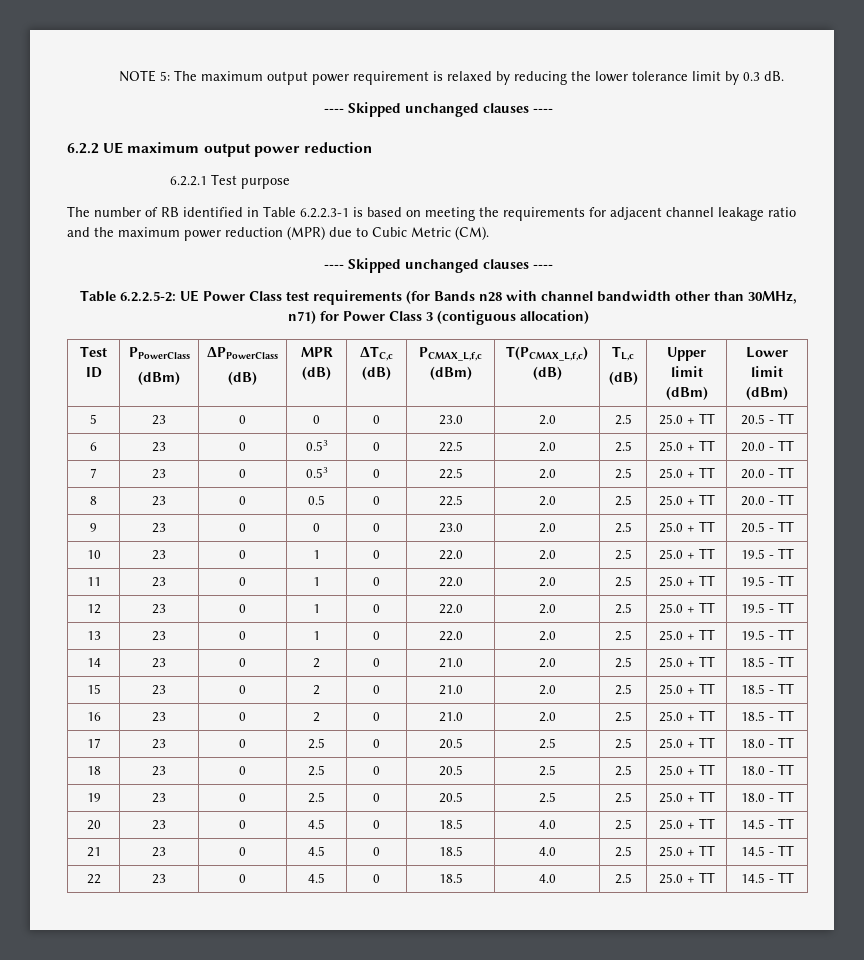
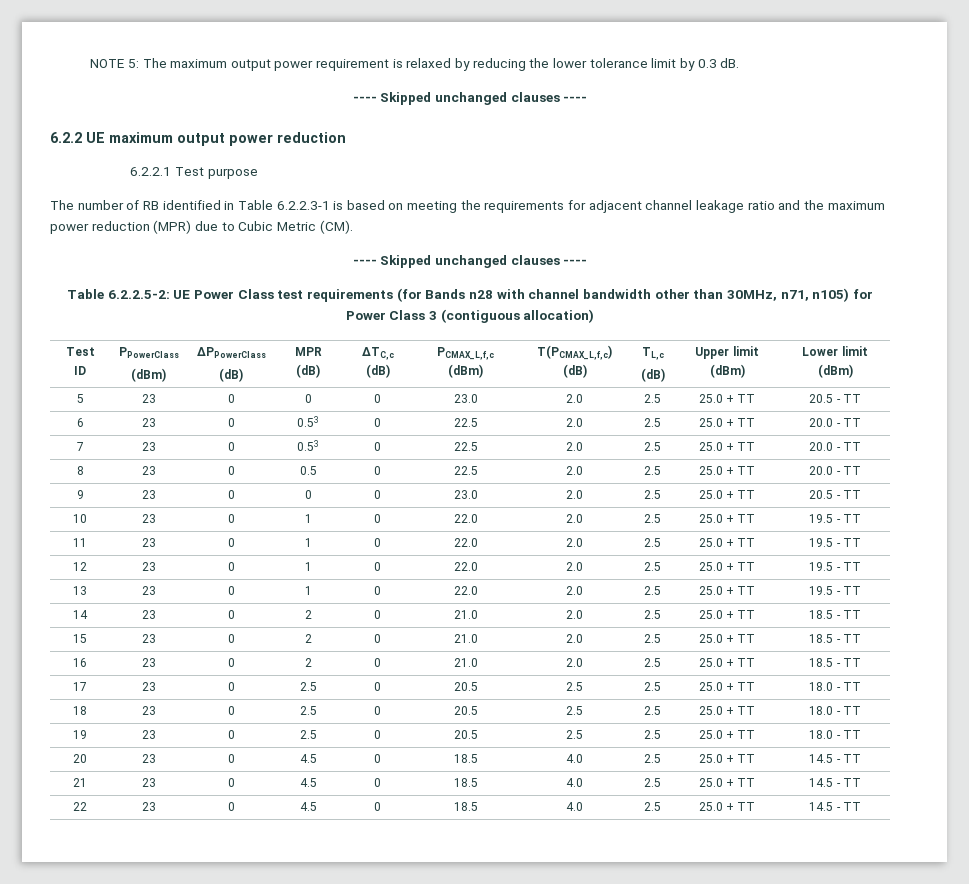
[287,310,316,324] n71) -> [780,288,850,302] n71, n105)

